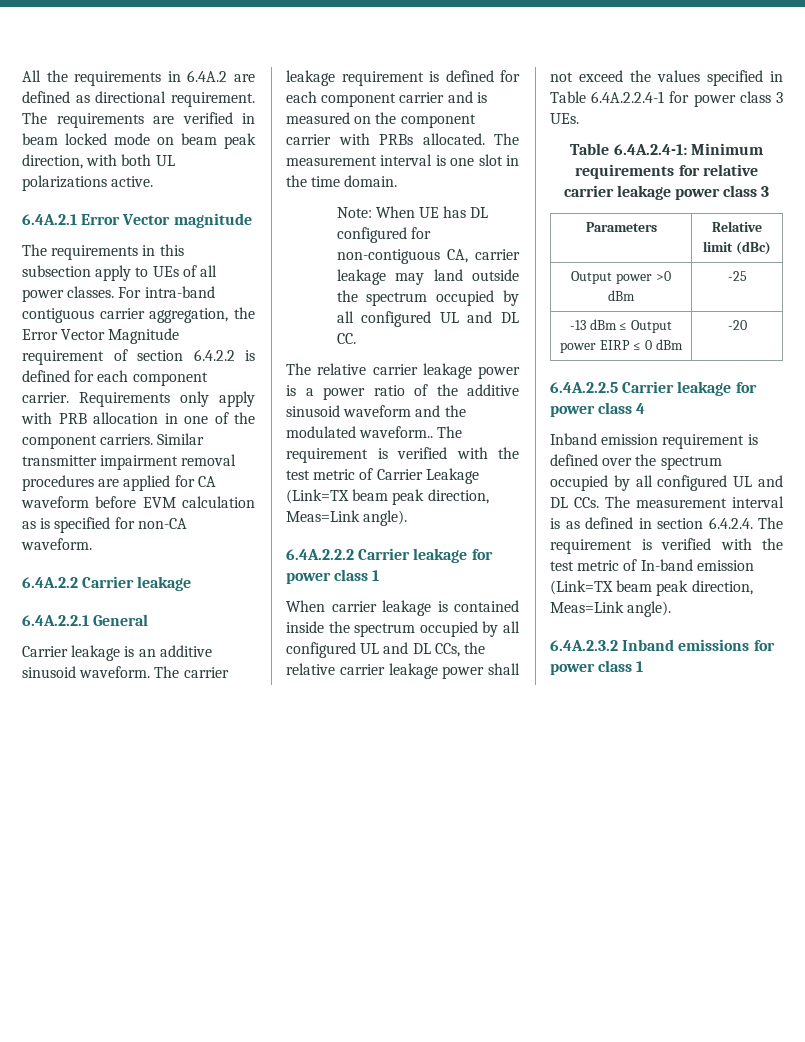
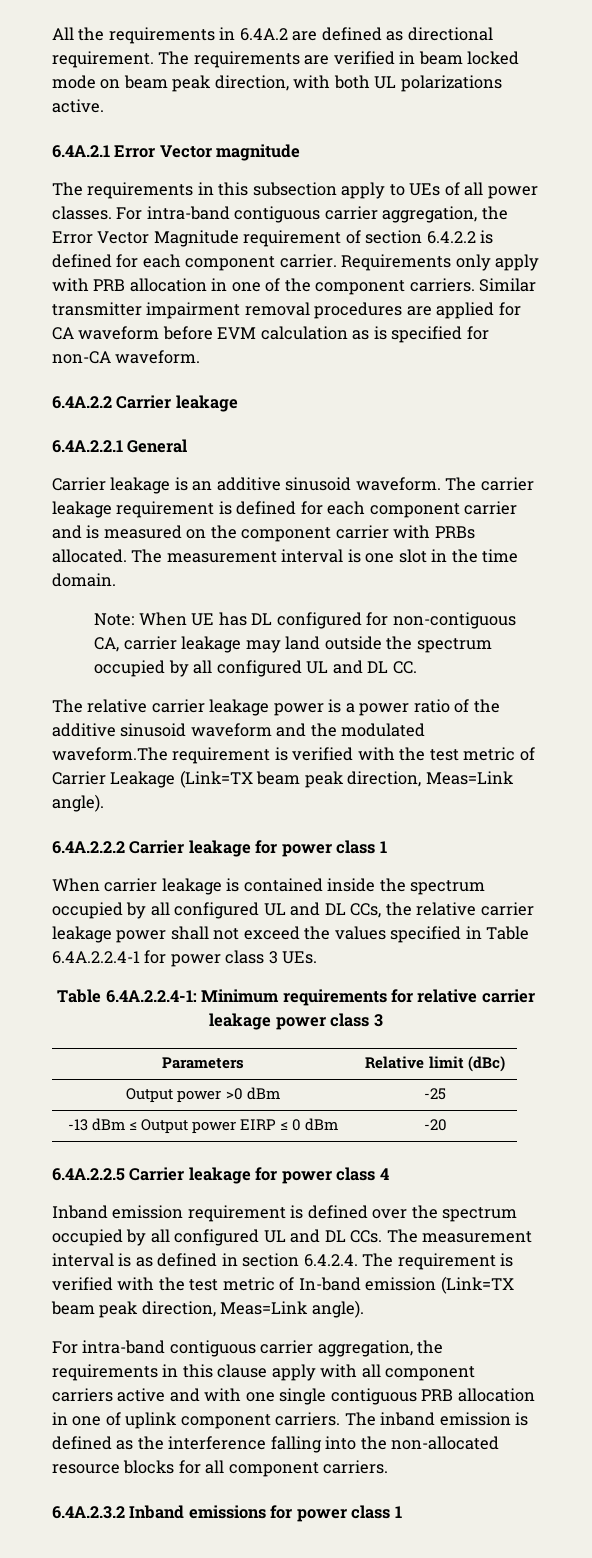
[359,426,463,438] waveform.. The -> [52,747,168,761] waveform.The
[613,144,687,155] 6.4A.2.4-1: -> [105,990,197,1003] 6.4A.2.2.4-1:
(672, 609) none -> [52,1340,444,1357] [52,1364,476,1381] [52,1388,535,1405] [52,1412,529,1429] [52,1436,500,1453] [52,1460,389,1477] // For intra-band contiguous carrier aggregation, the requirements in this clause apply with all component carriers active and with one single contiguous PRB allocation in one of uplink component carriers. The inband emission is defined as the interference falling into the non-allocated resource blocks for all component carriers.

